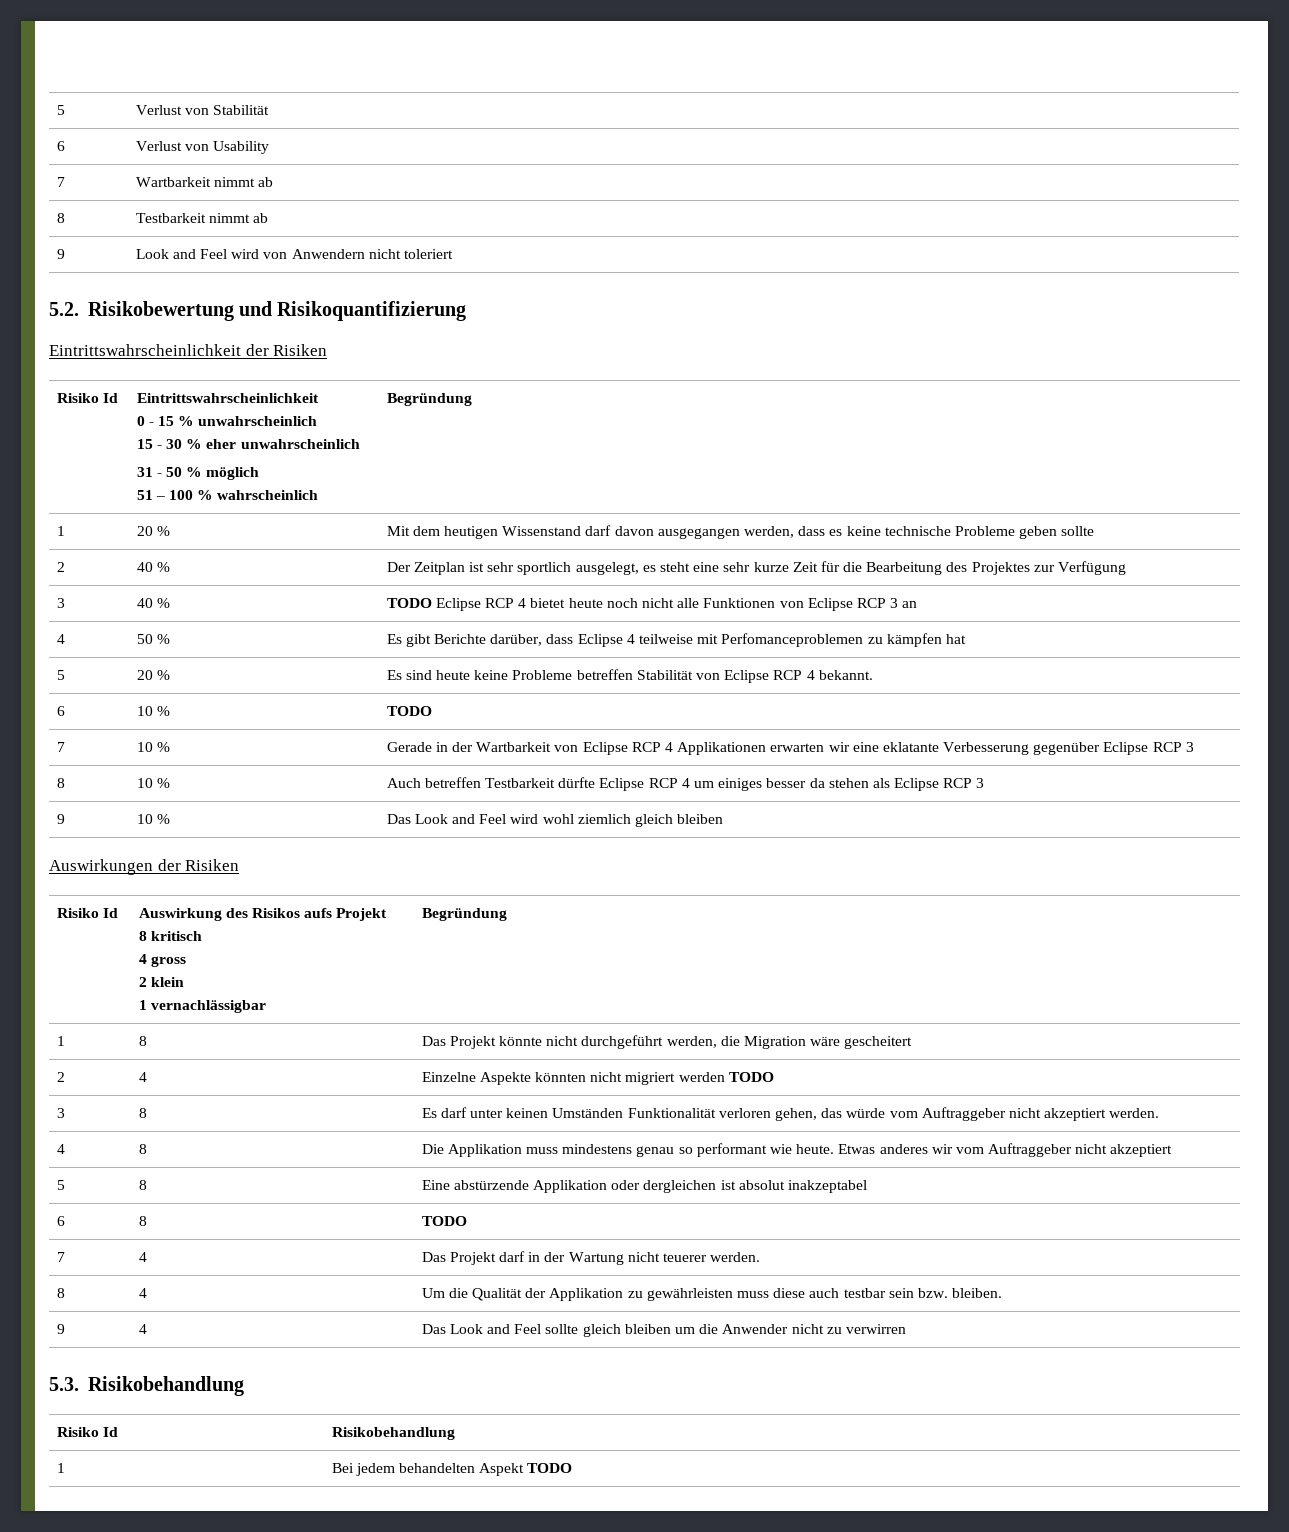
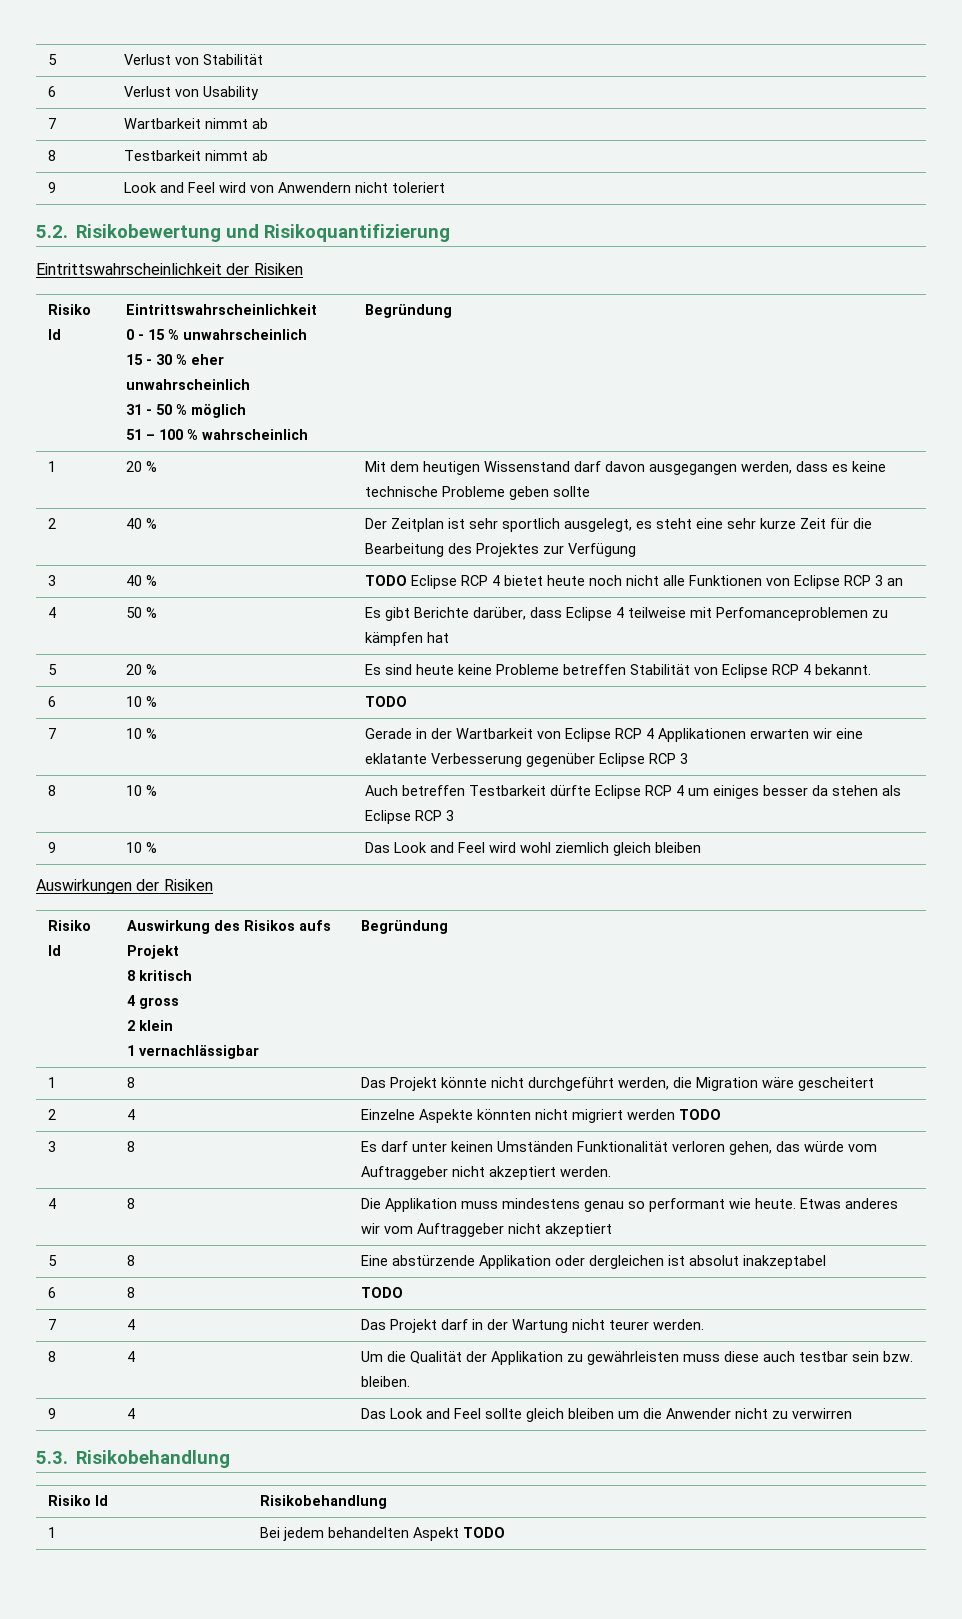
[663,1253,708,1262] teuerer -> [609,1320,650,1330] teurer

